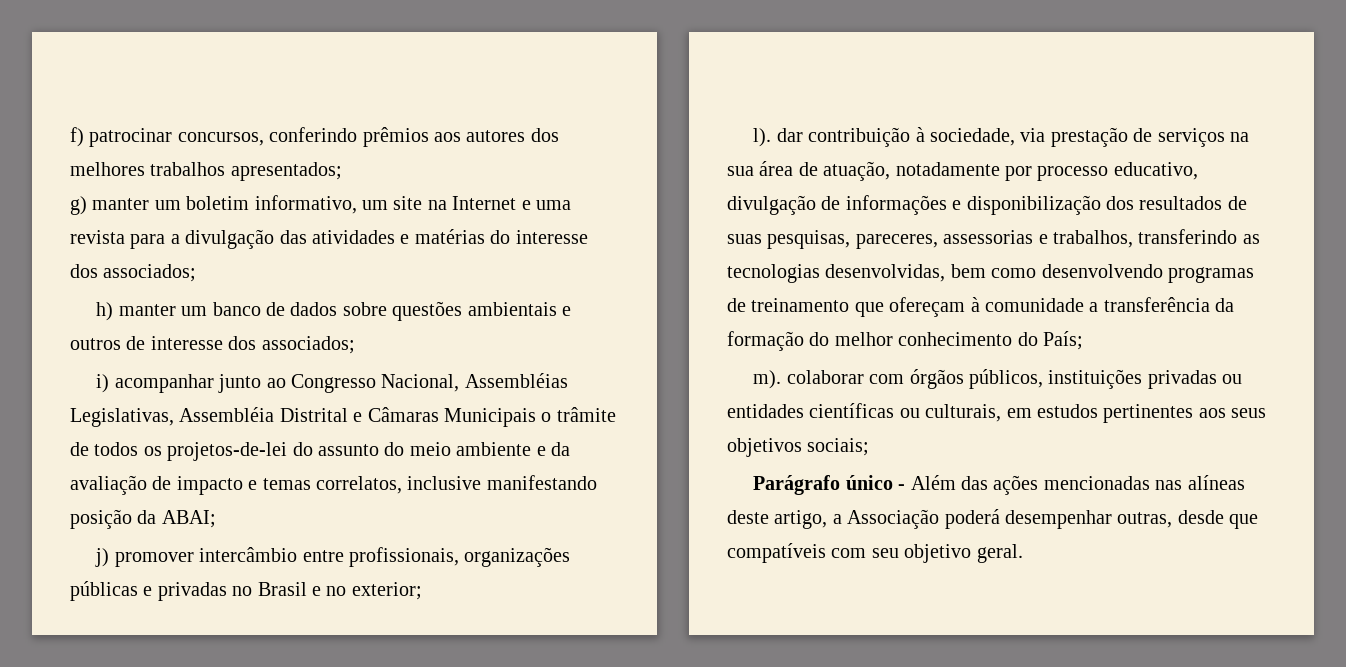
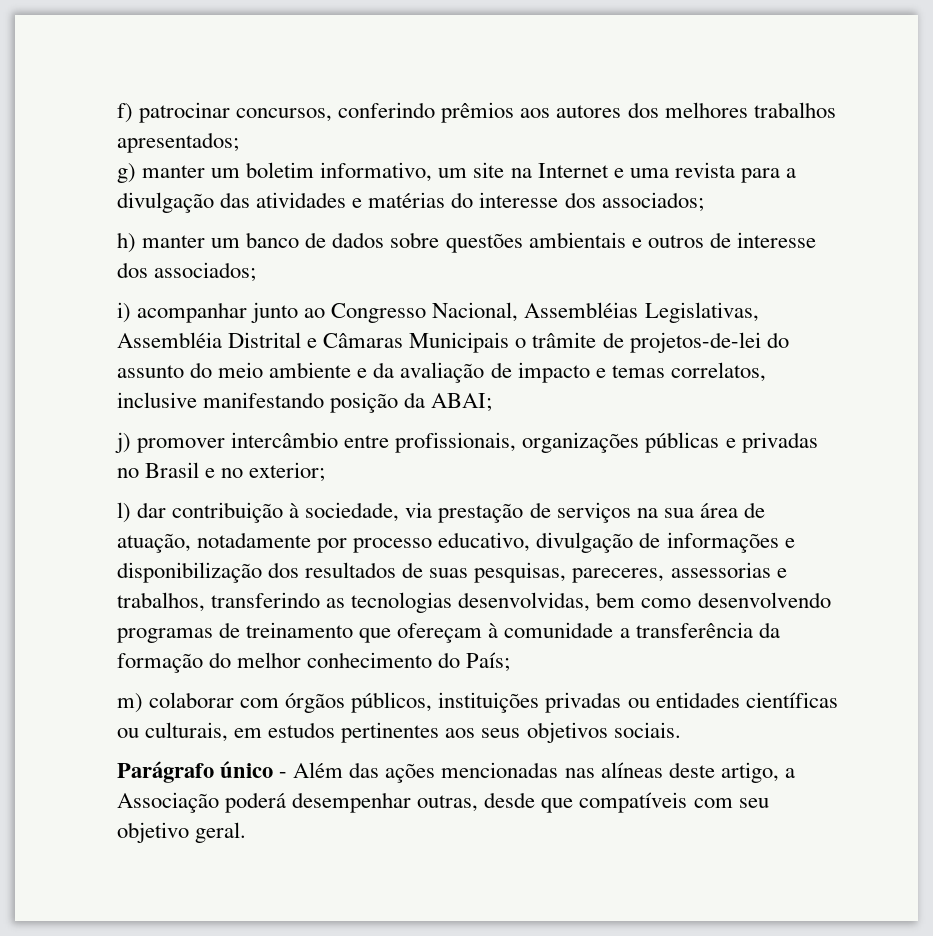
[94,442,162,456] todos os -> (624, 340) none
[753,128,772,147] l). -> [117,502,131,523] l)
[753,370,782,389] m). -> [117,693,143,713] m)
[807,438,870,456] sociais; -> [613,722,681,738] sociais.

